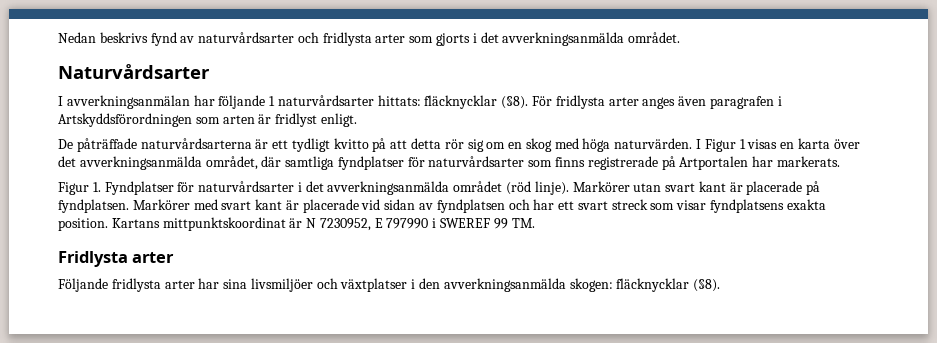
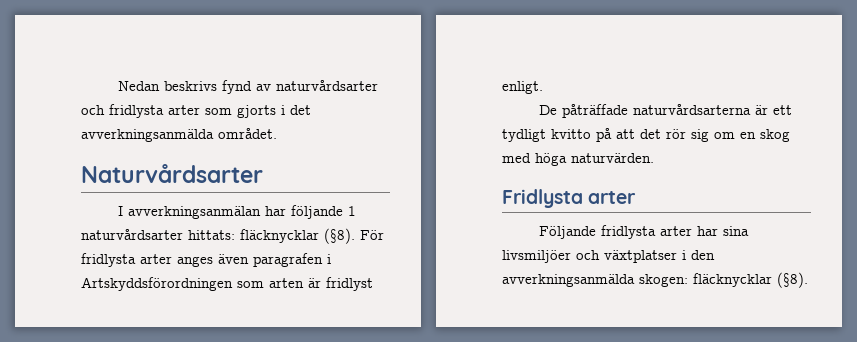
[411,138,442,149] detta -> [640,129,661,139] det
[696,138,860,152] [58,156,840,170] [58,181,821,195] [58,199,826,213] [58,217,535,231] I Figur 1 visas en karta över det avverkningsanmälda området, där samtliga fyndplatser för naturvårdsarter som finns registrerade på Artportalen har markerats. // Figur 1. Fyndplatser för naturvårdsarter i det avverkningsanmälda området (röd linje). Markörer utan svart kant är placerade på fyndplatsen. Markörer med svart kant är placerade vid sidan av fyndplatsen och har ett svart streck som visar fyndplatsens exakta position. Kartans mittpunktskoordinat är N 7230952, E 797990 i SWEREF 99 TM. -> (654, 158) none

